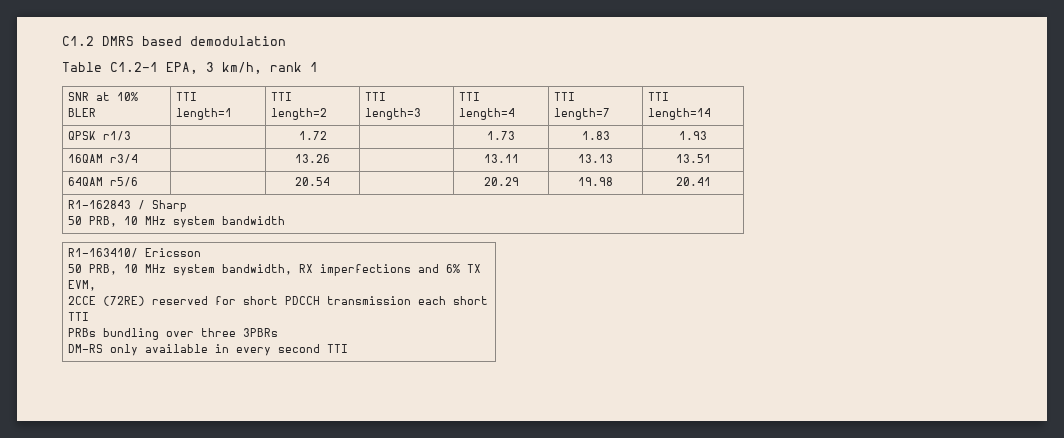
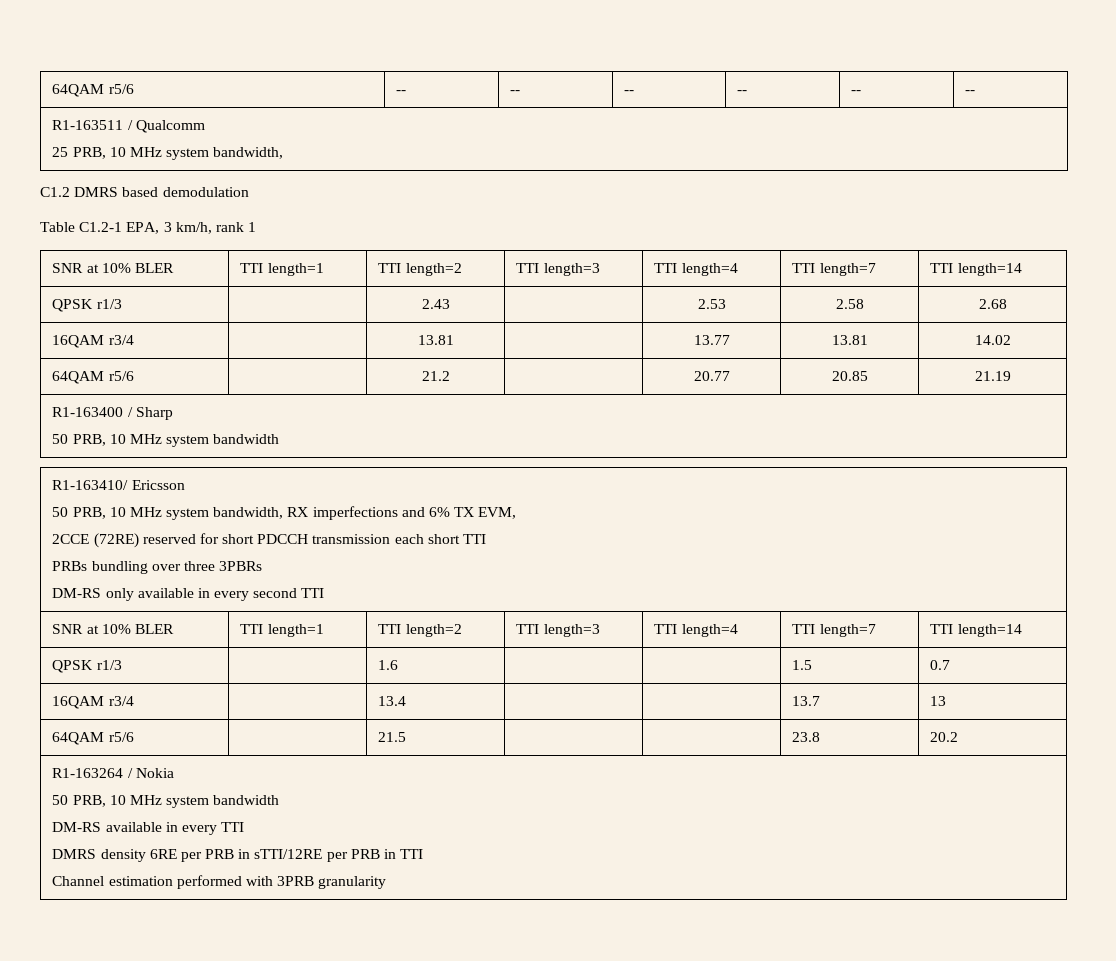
(62, 41) none -> [52,84,134,97] [396,90,407,94] [510,90,521,94] [624,90,635,94] [737,90,748,94] [851,90,862,94] [965,90,976,94] [52,120,205,133] [52,147,284,160] 64QAM r5/6 | -- | -- | -- | -- | -- | -- // R1-163511 / Qualcomm // 25 PRB, 10 MHz system bandwidth, //
[298,131,327,140] [487,131,515,140] [581,131,610,140] [679,131,707,140] [68,154,139,164] [295,154,330,163] [483,154,519,163] [578,154,613,163] [675,154,711,163] [68,177,139,187] [295,177,330,186] [483,177,519,186] [578,177,613,186] [675,177,711,186] [68,200,132,209] 1.72 | | 1.73 | 1.83 | 1.93 // 16QAM r3/4 | | 13.26 | | 13.11 | 13.13 | 13.51 // 64QAM r5/6 | | 20.54 | | 20.29 | 19.98 | 20.41 // R1-162843 -> [421,299,450,309] [697,299,726,309] [835,299,864,309] [978,299,1007,309] [52,335,134,348] [417,335,454,345] [693,335,730,345] [831,335,868,345] [974,335,1011,345] [52,371,134,384] [421,371,450,381] [693,371,730,381] [831,371,868,381] [974,371,1011,381] [52,407,124,417] 2.43 | | 2.53 | 2.58 | 2.68 // 16QAM r3/4 | | 13.81 | | 13.77 | 13.81 | 14.02 // 64QAM r5/6 | | 21.2 | | 20.77 | 20.85 | 21.19 // R1-163400
(349, 348) none -> [52,624,174,634] [240,624,324,637] [378,624,462,637] [516,624,600,637] [654,624,738,637] [792,624,876,637] [930,624,1022,637] [52,660,122,673] [378,660,399,670] [792,660,813,670] [930,660,951,670] [52,696,134,709] [378,696,407,706] [792,696,821,706] [930,696,947,706] [52,732,134,745] [378,732,407,742] [792,732,821,742] [930,732,959,742] [52,768,174,778] [52,795,280,808] [52,822,245,835] [52,849,424,862] [52,875,387,889] // SNR at 10% BLER | TTI length=1 | TTI length=2 | TTI length=3 | TTI length=4 | TTI length=7 | TTI length=14 // QPSK r1/3 | | 1.6 | | | 1.5 | 0.7 // 16QAM r3/4 | | 13.4 | | | 13.7 | 13 // 64QAM r5/6 | | 21.5 | | | 23.8 | 20.2 // R1-163264 / Nokia // 50 PRB, 10 MHz system bandwidth // DM-RS available in every TTI // DMRS density 6RE per PRB in sTTI/12RE per PRB in TTI // Channel estimation performed with 3PRB granularity

